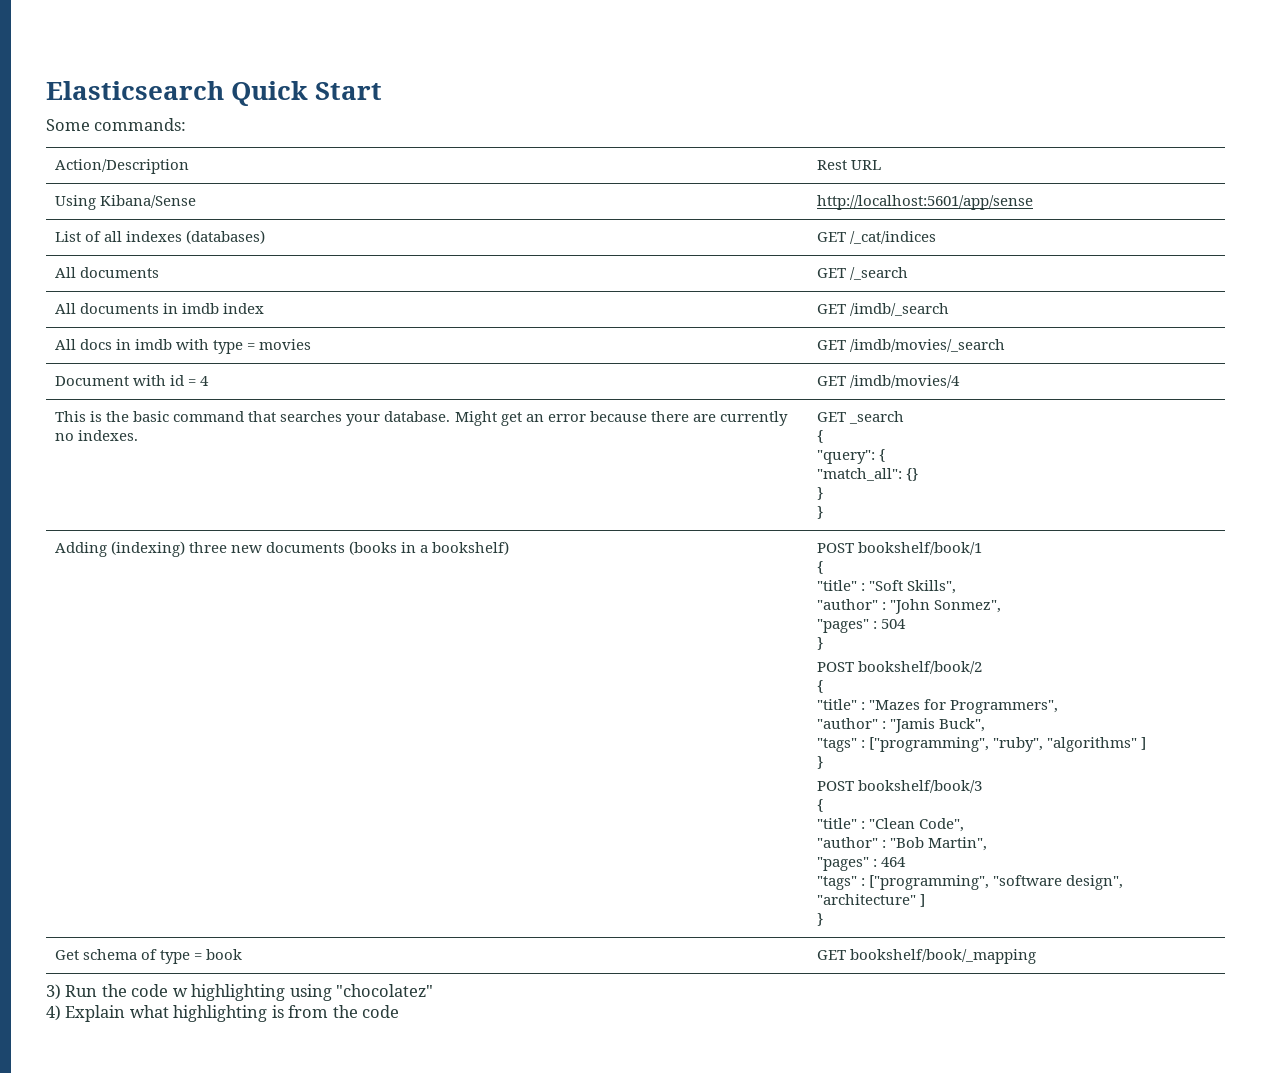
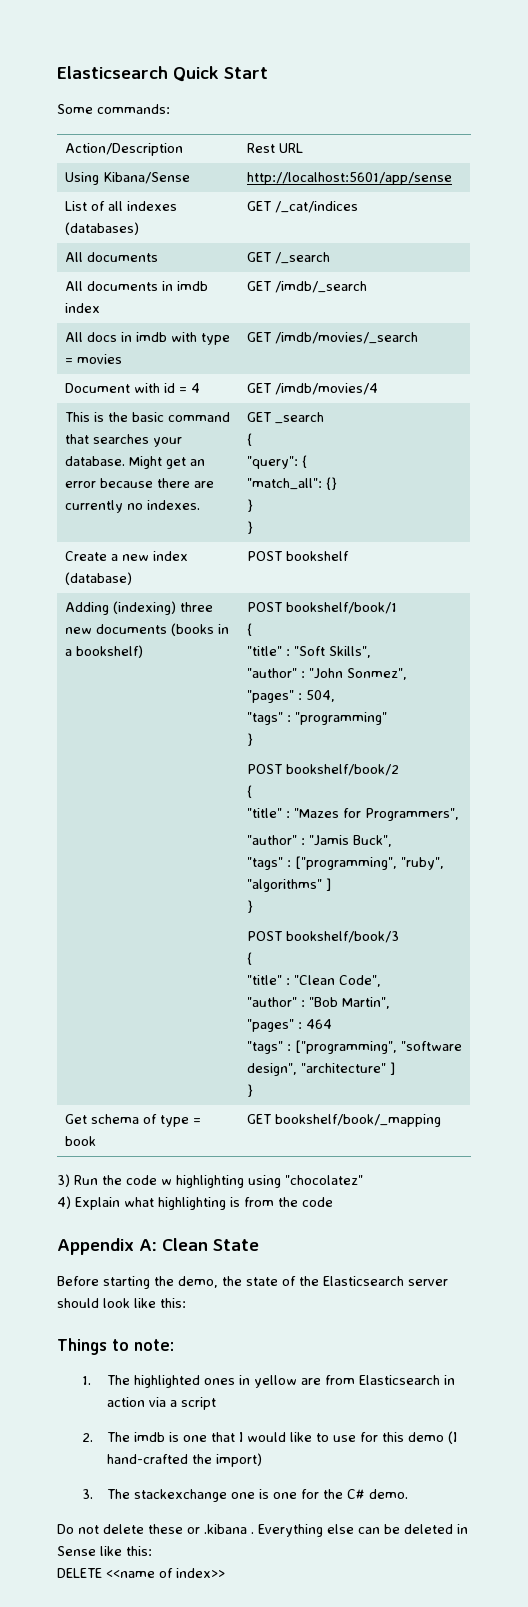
(824, 512) none -> [65,551,189,561] [65,572,133,585] [247,551,350,561] // Create a new index (database) | POST bookshelf
[881,619,907,629] 504 -> [306,690,336,702] [247,712,388,725] 504, // "tags" : "programming"
(400, 1011) none -> [57,1238,259,1255] [57,1276,448,1289] [57,1298,186,1308] [57,1338,174,1355] [82,1375,456,1388] [107,1397,217,1410] [82,1431,458,1444] [107,1453,263,1467] [82,1489,409,1502] [57,1524,468,1537] [57,1546,152,1556] [57,1568,225,1578] // Appendix A: Clean State // Before starting the demo, the state of the Elasticsearch server should look like this: // Things to note: // 1. The highlighted ones in yellow are from Elasticsearch in action via a script // 2. The imdb is one that I would like to use for this demo (I hand-crafted the import) // 3. The stackexchange one is one for the C# demo. // Do not delete these or .kibana . Everything else can be deleted in Sense like this: // DELETE <<name of index>>

